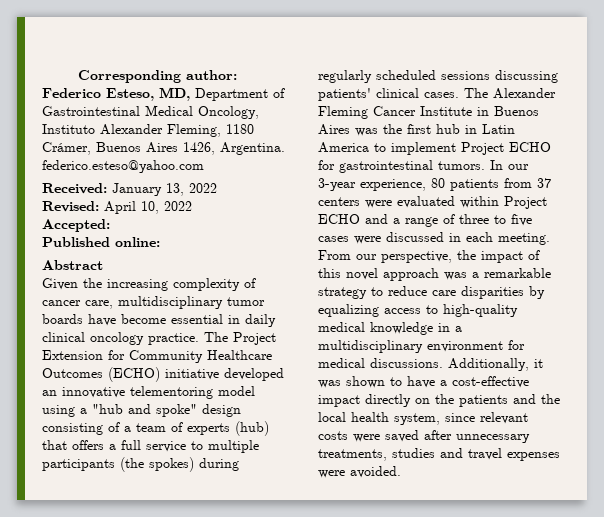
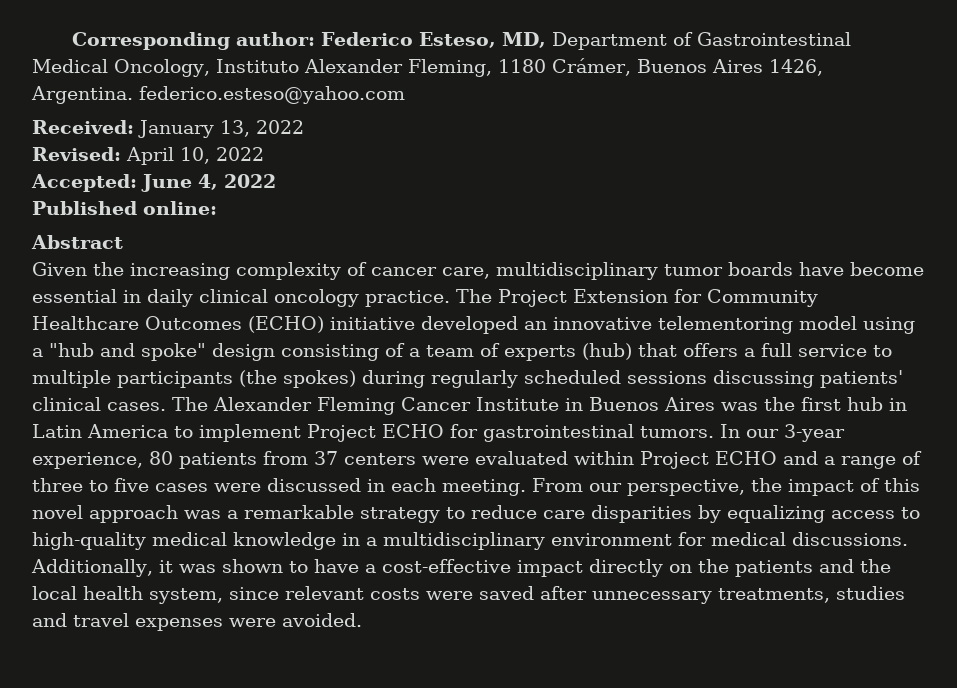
(110, 225) none -> [141,174,276,192] June 4, 2022

